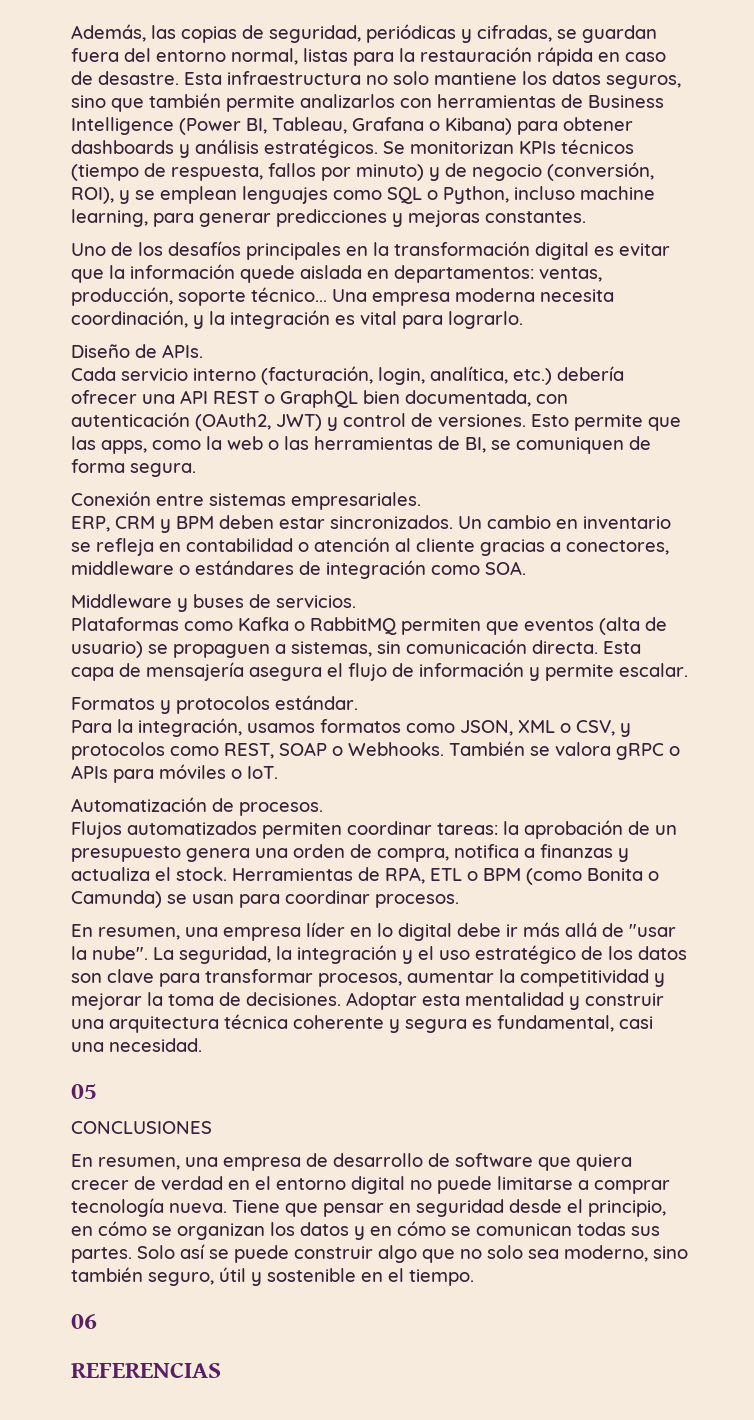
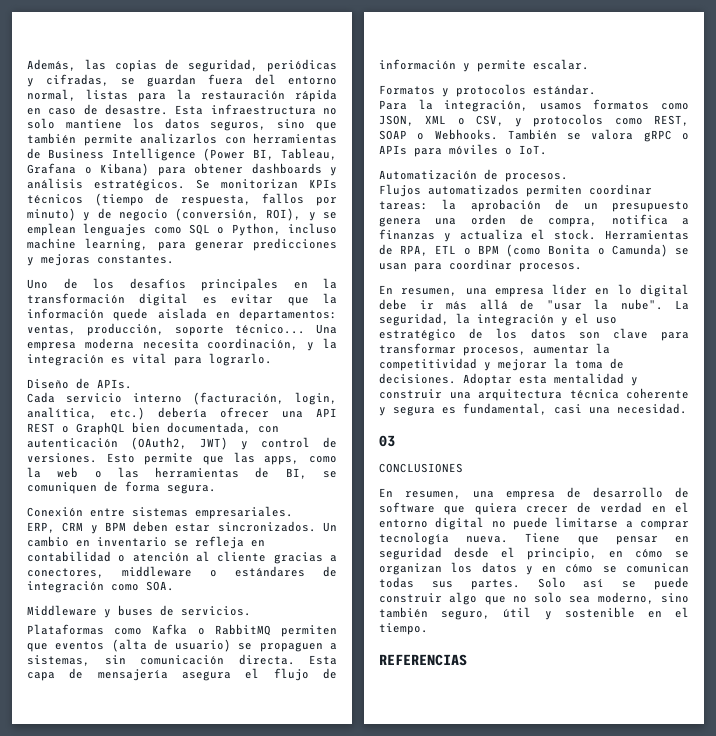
[71,1084,97,1099] 05 -> [379,435,395,447] 03
[71,1314,97,1329] // 06 -> (428, 629) none

